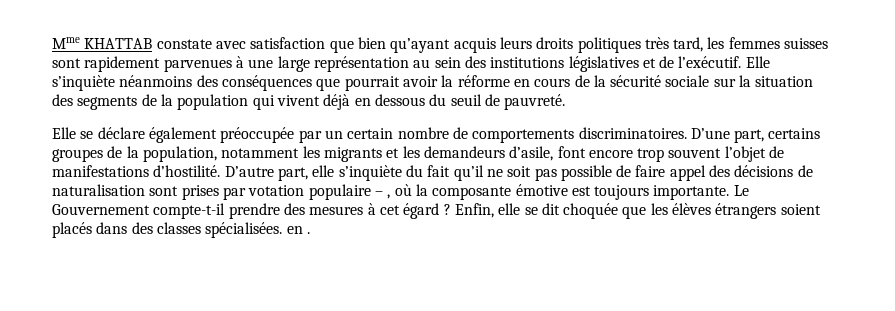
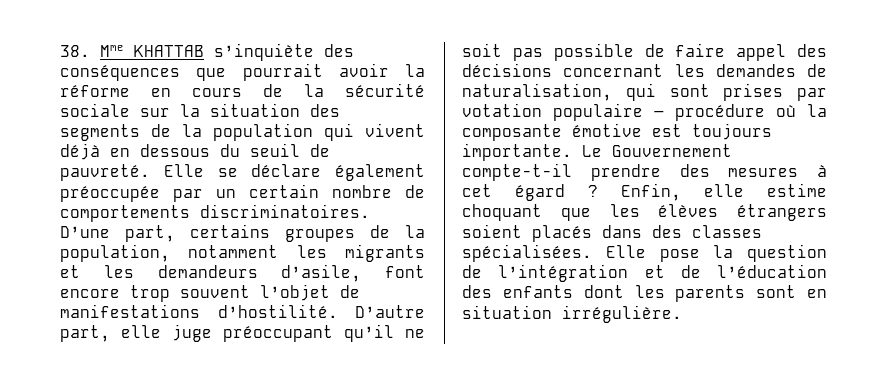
(52, 43) none -> [60,45,90,57] 38.
[156,37,829,53] [52,56,770,72] [52,75,193,91] constate avec satisfaction que bien qu’ayant acquis leurs droits politiques très tard, les femmes suisses sont rapidement parvenues à une large représentation au sein des institutions législatives et de l’exécutif. Elle s’inquiète néanmoins -> [214,43,314,61] s’inquiète
(566, 102) // -> (150, 172) none
[338,165,451,181] s’inquiète du fait -> [172,324,333,342] juge préoccupant
[797,165,813,177] [52,184,145,196] de naturalisation -> [563,64,827,77] [462,83,656,101] concernant les demandes de naturalisation, qui
[387,194,391,199] , -> [675,104,765,121] procédure
[524,203,619,219] se dit choquée -> [767,183,827,197] [462,204,542,221] estime choquant
[286,226,310,234] en . -> [605,244,827,262] [462,264,827,282] [462,285,827,302] [462,305,682,323] Elle pose la question de l’intégration et de l’éducation des enfants dont les parents sont en situation irrégulière.

